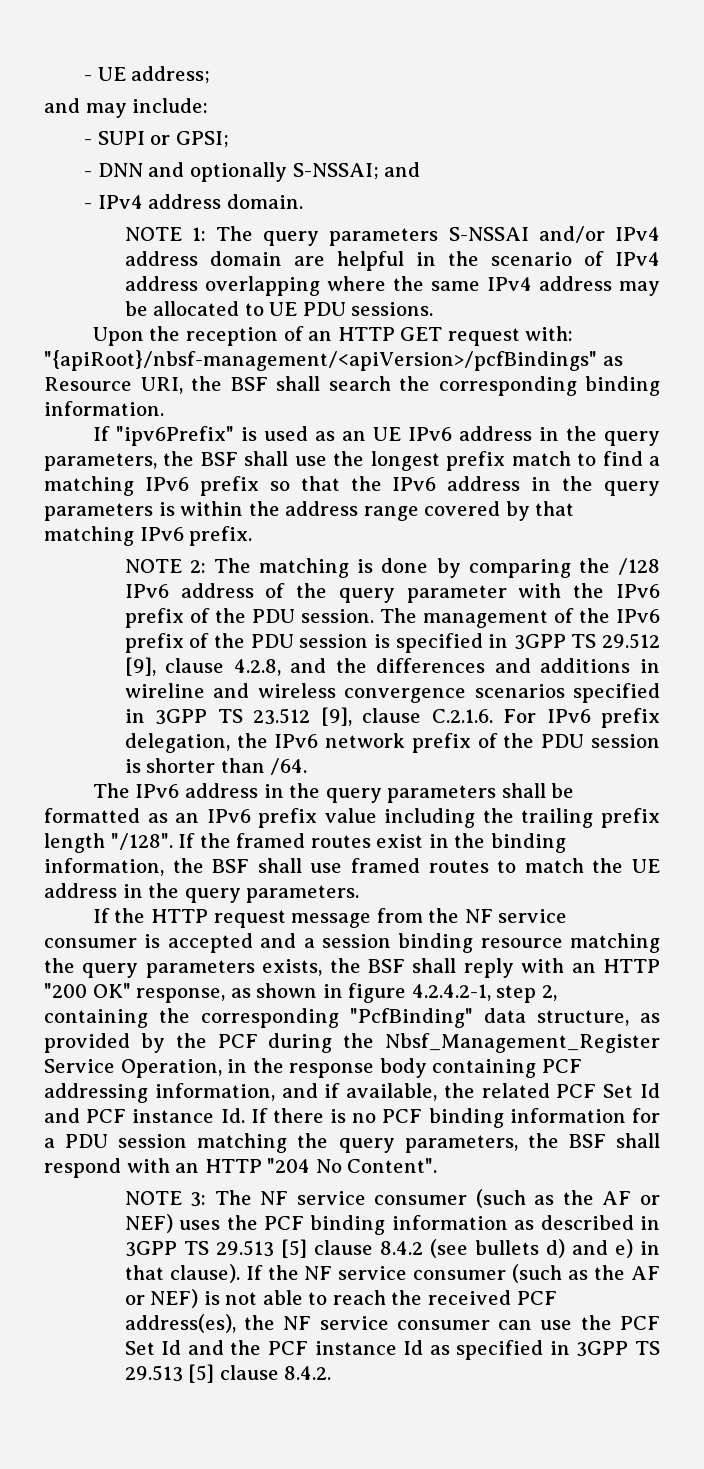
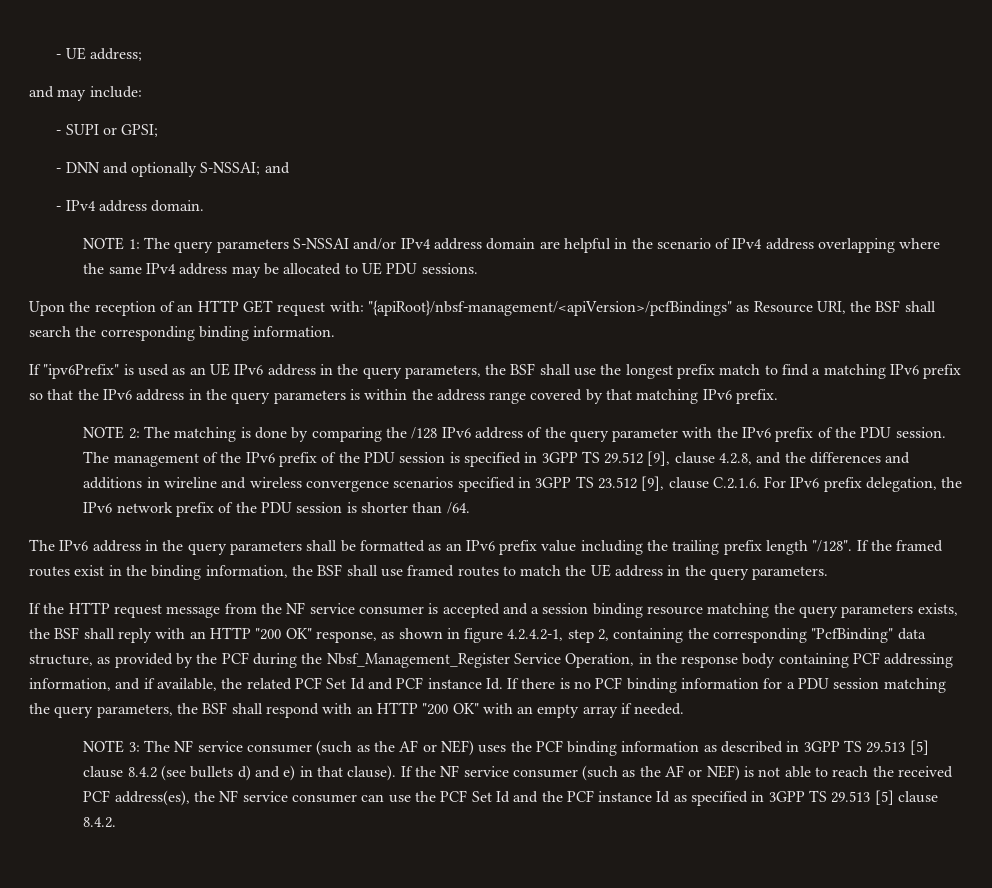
[267,1158,438,1173] "204 No Content". -> [422,703,685,718] "200 OK" with an empty array if needed.

